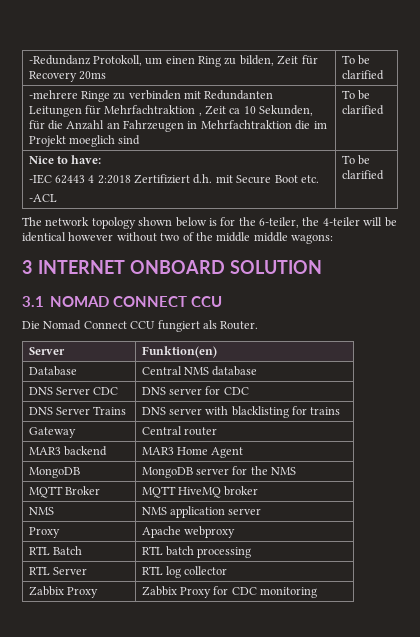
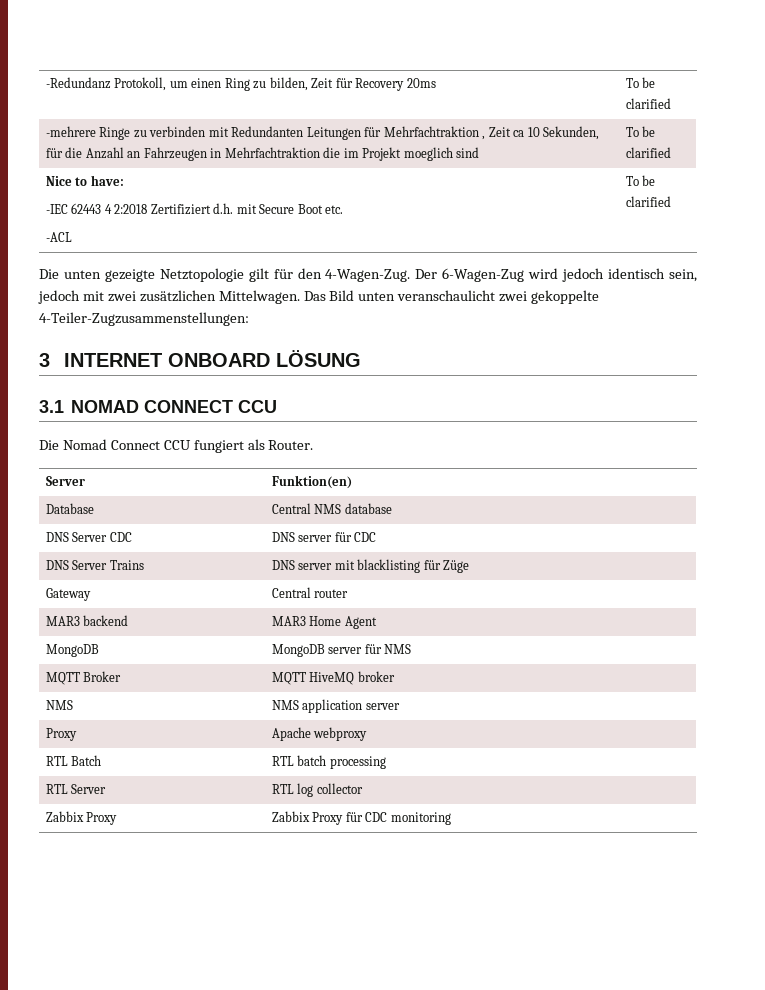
[22,217,397,229] [22,232,333,244] The network topology shown below is for the 6-teiler, the 4-teiler will be identical however without two of the middle middle wagons: -> [39,268,697,282] [38,290,600,304] [39,312,249,326] Die unten gezeigte Netztopologie gilt für den 4-Wagen-Zug. Der 6-Wagen-Zug wird jedoch identisch sein, jedoch mit zwei zusätzlichen Mittelwagen. Das Bild unten veranschaulicht zwei gekoppelte 4-Teiler-Zugzusammenstellungen:
[229,260,322,274] SOLUTION -> [275,350,361,367] LÖSUNG
[205,386,221,395] for -> [334,532,352,542] für
[205,406,341,418] with blacklisting for trains -> [334,559,470,573] mit blacklisting für Züge
[232,466,268,475] for the -> [364,644,382,654] für
[213,586,229,595] for -> [345,812,363,822] für

